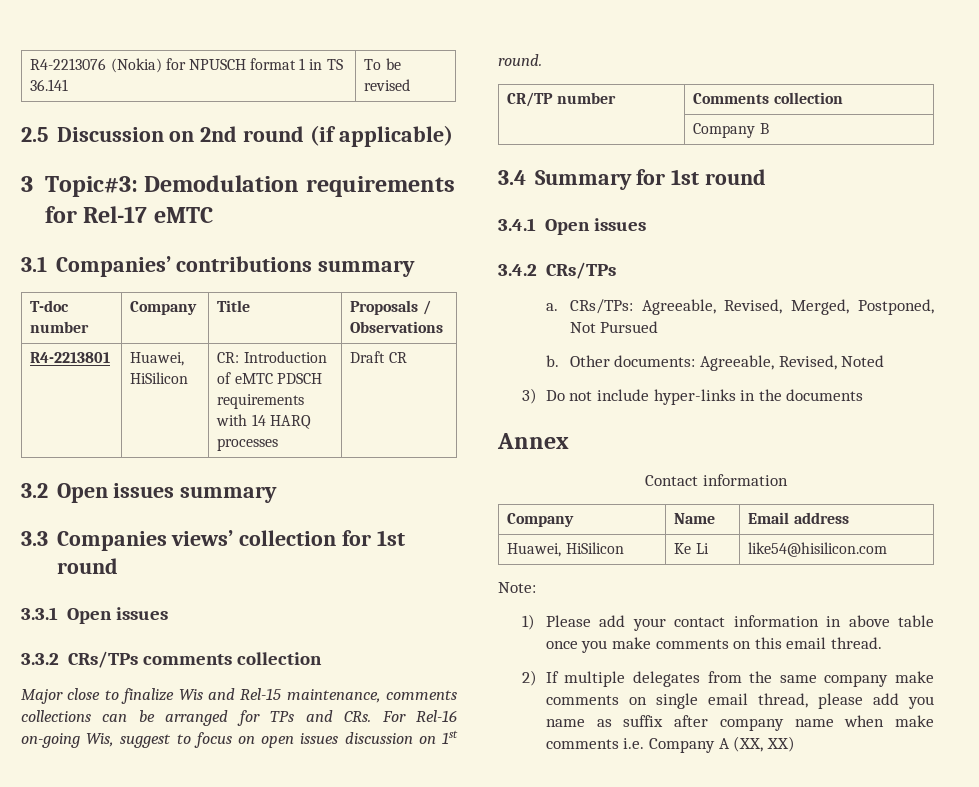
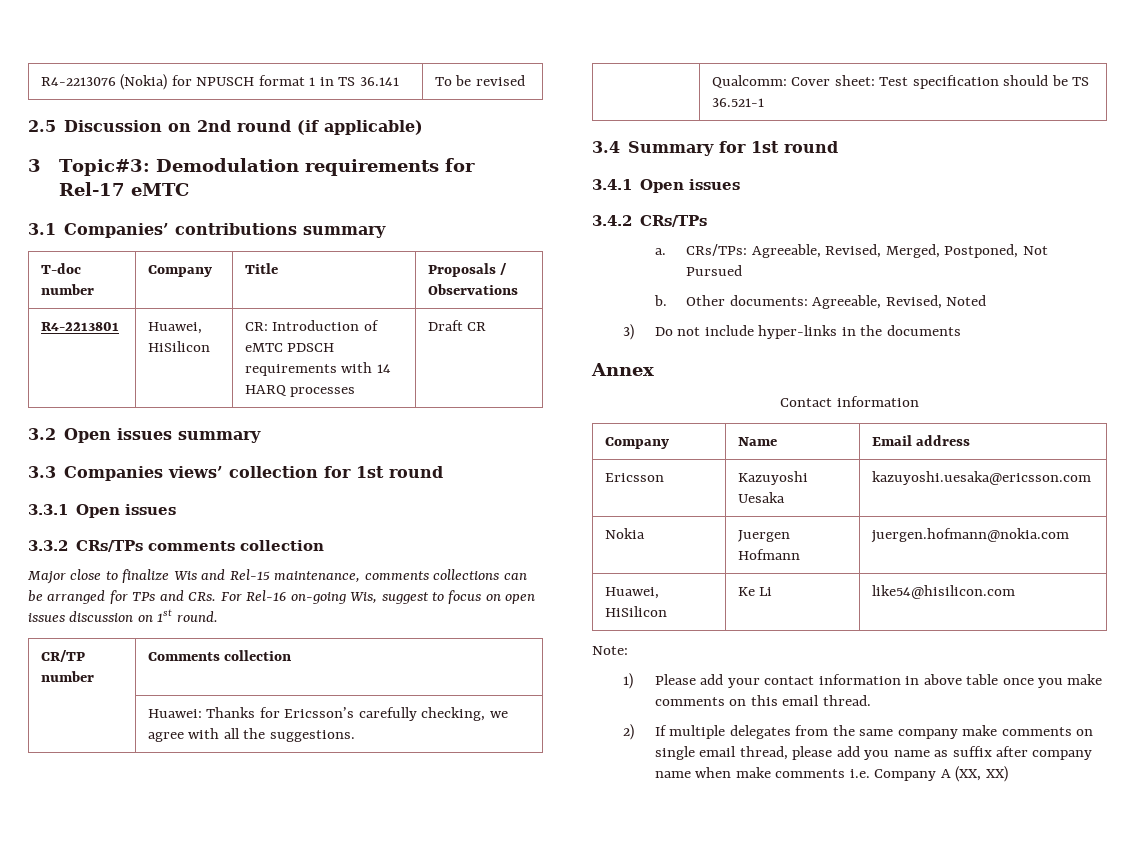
[693,123,769,138] Company B -> [148,707,508,721] [148,728,355,742] [712,75,1090,89] [712,98,765,107] Huawei: Thanks for Ericsson’s carefully checking, we agree with all the suggestions. // | Qualcomm: Cover sheet: Test specification should be TS 36.521-1
(849, 518) none -> [605,473,665,482] [738,471,809,485] [738,492,786,503] [872,471,1092,485] [605,528,646,539] [738,530,791,542] [738,549,801,560] [871,528,1070,543] // Ericsson | Kazuyoshi Uesaka | kazuyoshi.uesaka@ericsson.com // Nokia | Juergen Hofmann | juergen.hofmann@nokia.com

